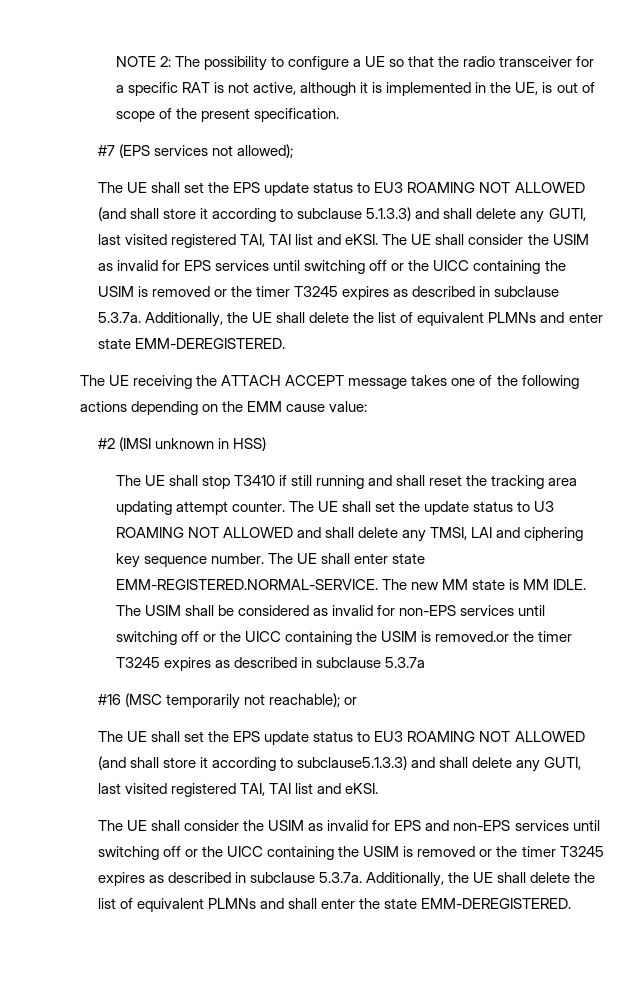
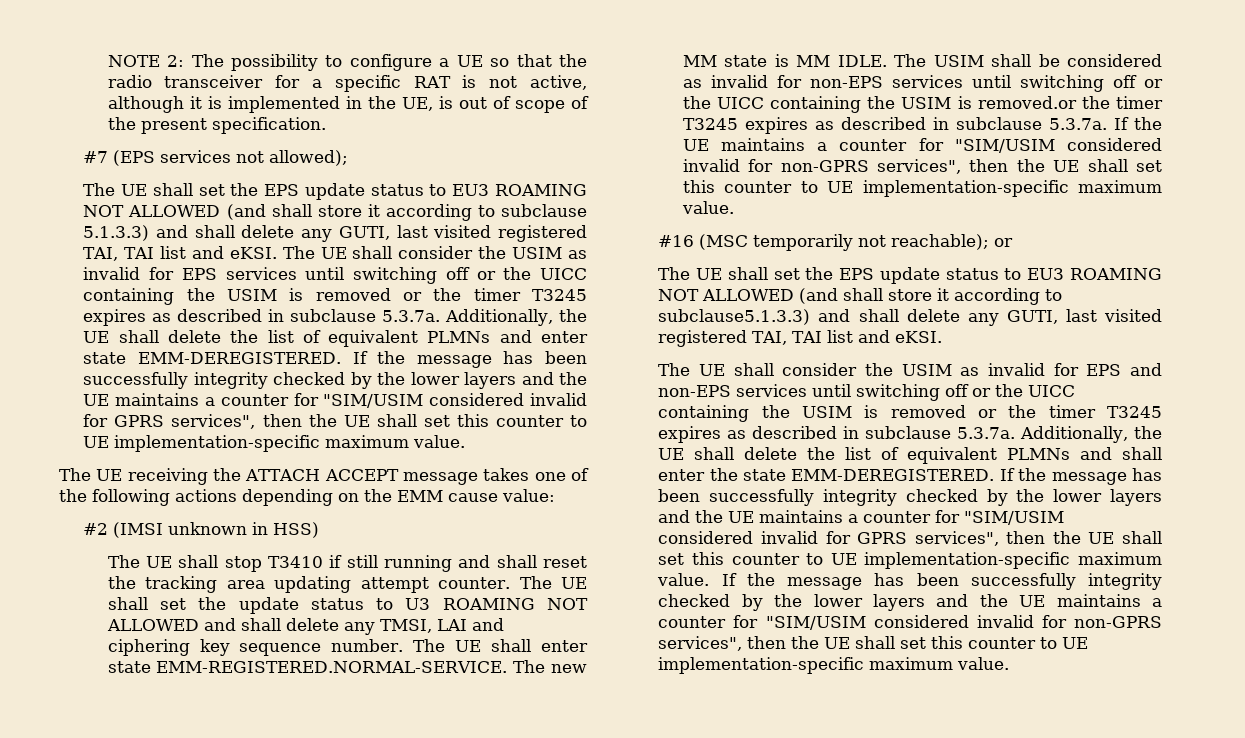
(285, 343) none -> [352,351,587,368] [83,372,587,389] [83,393,588,408] [83,414,587,429] [83,435,466,452] If the message has been successfully integrity checked by the lower layers and the UE maintains a counter for "SIM/USIM considered invalid for GPRS services", then the UE shall set this counter to UE implementation-specific maximum value.
[385,657,426,668] 5.3.7a -> [1048,117,1162,130] [682,138,1162,153] [682,159,1162,174] [682,180,1162,197] [681,201,734,214] 5.3.7a. If the UE maintains a counter for "SIM/USIM considered invalid for non-GPRS services", then the UE shall set this counter to UE implementation-specific maximum value.
(572, 903) none -> [999,468,1162,485] [658,489,1162,506] [658,510,1065,525] [658,531,1162,546] [658,552,1162,569] [657,573,1162,590] [658,594,1162,611] [658,615,1162,630] [658,636,1089,651] [658,657,1010,674] If the message has been successfully integrity checked by the lower layers and the UE maintains a counter for "SIM/USIM considered invalid for GPRS services", then the UE shall set this counter to UE implementation-specific maximum value. If the message has been successfully integrity checked by the lower layers and the UE maintains a counter for "SIM/USIM considered invalid for non-GPRS services", then the UE shall set this counter to UE implementation-specific maximum value.

